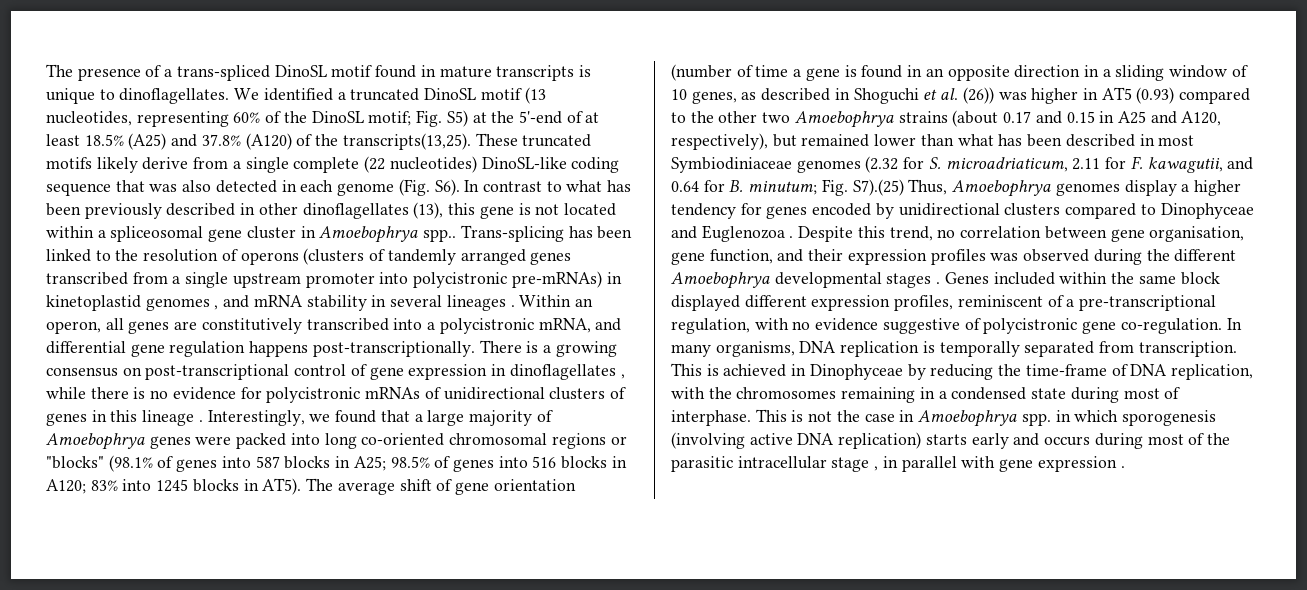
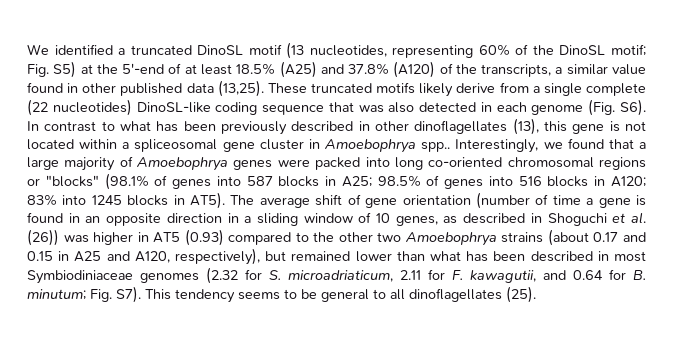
[46,64,591,81] [46,88,230,104] The presence of a trans-spliced DinoSL motif found in mature transcripts is unique to dinoflagellates. -> (27, 49) none
[342,133,471,150] transcripts(13,25). -> [481,64,646,77] [27,80,264,97] transcripts, a similar value found in other published data (13,25).
[460,225,633,242] [46,248,572,265] [46,271,622,288] [46,295,593,311] [46,318,622,334] [46,340,617,357] [46,364,625,380] [46,387,626,403] [46,410,203,426] Trans-splicing has been linked to the resolution of operons (clusters of tandemly arranged genes transcribed from a single upstream promoter into polycistronic pre-mRNAs) in kinetoplastid genomes , and mRNA stability in several lineages . Within an operon, all genes are constitutively transcribed into a polycistronic mRNA, and differential gene regulation happens post-transcriptionally. There is a growing consensus on post-transcriptional control of gene expression in dinoflagellates , while there is no evidence for polycistronic mRNAs of unidirectional clusters of genes in this lineage . -> (451, 147) none
[852,179,1241,197] [671,203,1254,219] [671,225,1245,242] [671,249,1237,265] [671,272,1220,289] [671,295,1217,311] [671,318,1242,334] [671,341,1237,357] [671,363,1253,380] [671,387,1181,403] [671,409,1216,427] [671,432,1230,449] [671,456,1125,472] S7).(25) Thus, Amoebophrya genomes display a higher tendency for genes encoded by unidirectional clusters compared to Dinophyceae and Euglenozoa . Despite this trend, no correlation between gene organisation, gene function, and their expression profiles was observed during the different Amoebophrya developmental stages . Genes included within the same block displayed different expression profiles, reminiscent of a pre-transcriptional regulation, with no evidence suggestive of polycistronic gene co-regulation. In many organisms, DNA replication is temporally separated from transcription. This is achieved in Dinophyceae by reducing the time-frame of DNA replication, with the chromosomes remaining in a condensed state during most of interphase. This is not the case in Amoebophrya spp. in which sporogenesis (involving active DNA replication) starts early and occurs during most of the parasitic intracellular stage , in parallel with gene expression . -> [116,286,536,303] S7). This tendency seems to be general to all dinoflagellates (25).

